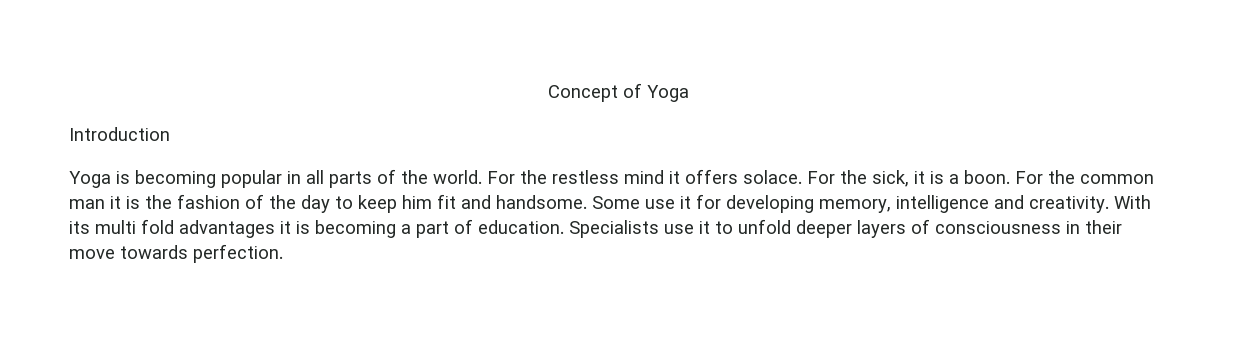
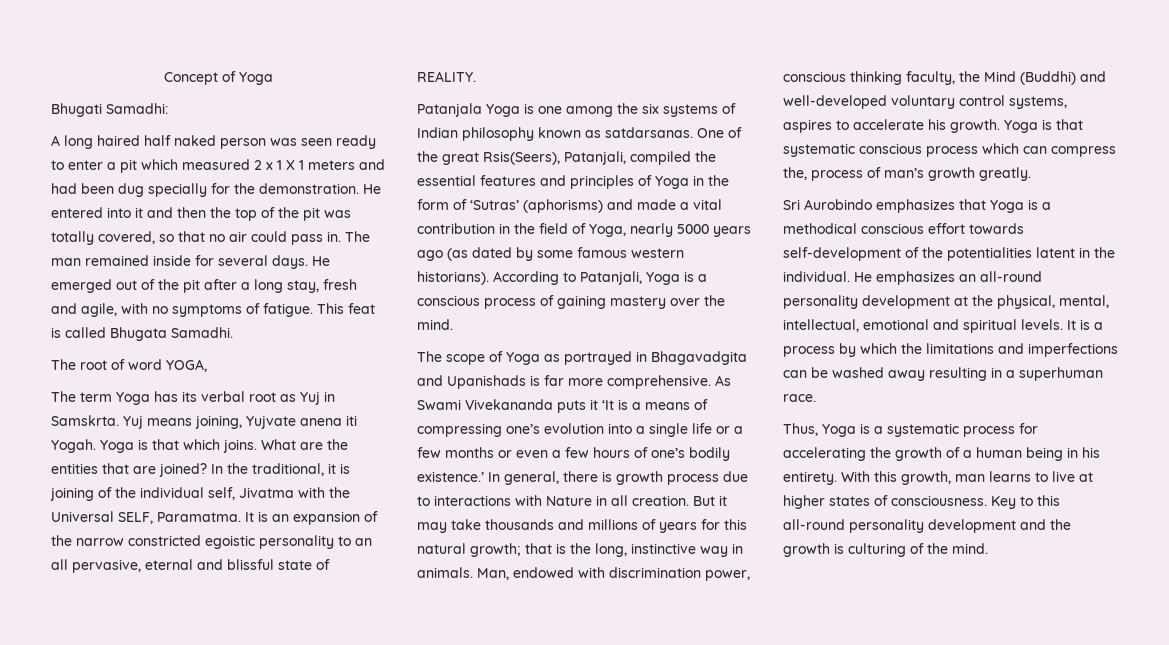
[69,127,170,141] [69,169,1154,188] [69,194,1151,213] [69,219,1122,238] [69,244,283,263] Introduction // Yoga is becoming popular in all parts of the world. For the restless mind it offers solace. For the sick, it is a boon. For the common man it is the fashion of the day to keep him fit and handsome. Some use it for developing memory, intelligence and creativity. With its multi fold advantages it is becoming a part of education. Specialists use it to unfold deeper layers of consciousness in their move towards perfection. -> [51,103,168,117] [51,135,376,149] [51,159,385,173] [51,183,381,197] [51,207,351,221] [51,231,370,245] [51,255,330,269] [51,279,357,293] [51,303,375,317] [51,327,233,341] [51,359,207,372] [51,391,335,405] [51,415,357,429] [51,439,348,453] [51,463,350,477] [50,487,350,501] [51,511,378,525] [51,535,372,549] [51,559,330,573] [417,71,476,82] [417,103,736,117] [417,127,742,141] [417,151,716,165] [417,175,729,189] [417,199,722,213] [417,223,751,237] [417,247,684,261] [417,271,707,285] [417,295,725,309] [417,319,453,330] [417,351,747,365] [417,375,731,389] [417,399,708,413] [417,423,743,437] [417,447,730,461] [417,471,748,485] [417,495,727,506] [417,519,747,533] [417,543,743,557] [417,567,750,581] [783,71,1106,85] [783,95,1067,109] [783,119,1083,133] [783,143,1116,157] [783,167,1031,181] [783,199,1051,213] [783,223,1024,234] [783,247,1115,261] [783,271,1042,285] [783,295,1109,309] [783,319,1103,333] [783,343,1118,357] [783,367,1103,381] [783,394,816,402] [783,423,1038,437] [783,447,1100,461] [783,471,1093,485] [783,495,1060,509] [783,519,1071,533] [783,543,988,557] Bhugati Samadhi: // A long haired half naked person was seen ready to enter a pit which measured 2 x 1 X 1 meters and had been dug specially for the demonstration. He entered into it and then the top of the pit was totally covered, so that no air could pass in. The man remained inside for several days. He emerged out of the pit after a long stay, fresh and agile, with no symptoms of fatigue. This feat is called Bhugata Samadhi. // The root of word YOGA, // The term Yoga has its verbal root as Yuj in Samskrta. Yuj means joining, Yujvate anena iti Yogah. Yoga is that which joins. What are the entities that are joined? In the traditional, it is joining of the individual self, Jivatma with the Universal SELF, Paramatma. It is an expansion of the narrow constricted egoistic personality to an all pervasive, eternal and blissful state of REALITY. // Patanjala Yoga is one among the six systems of Indian philosophy known as satdarsanas. One of the great Rsis(Seers), Patanjali, compiled the essential features and principles of Yoga in the form of ‘Sutras’ (aphorisms) and made a vital contribution in the field of Yoga, nearly 5000 years ago (as dated by some famous western historians). According to Patanjali, Yoga is a conscious process of gaining mastery over the mind. // The scope of Yoga as portrayed in Bhagavadgita and Upanishads is far more comprehensive. As Swami Vivekananda puts it ‘It is a means of compressing one’s evolution into a single life or a few months or even a few hours of one’s bodily existence.’ In general, there is growth process due to interactions with Nature in all creation. But it may take thousands and millions of years for this natural growth; that is the long, instinctive way in animals. Man, endowed with discrimination power, conscious thinking faculty, the Mind (Buddhi) and well-developed voluntary control systems, aspires to accelerate his growth. Yoga is that systematic conscious process which can compress the, process of man’s growth greatly. // Sri Aurobindo emphasizes that Yoga is a methodical conscious effort towards self-development of the potentialities latent in the individual. He emphasizes an all-round personality development at the physical, mental, intellectual, emotional and spiritual levels. It is a process by which the limitations and imperfections can be washed away resulting in a superhuman race. // Thus, Yoga is a systematic process for accelerating the growth of a human being in his entirety. With this growth, man learns to live at higher states of consciousness. Key to this all-round personality development and the growth is culturing of the mind.

